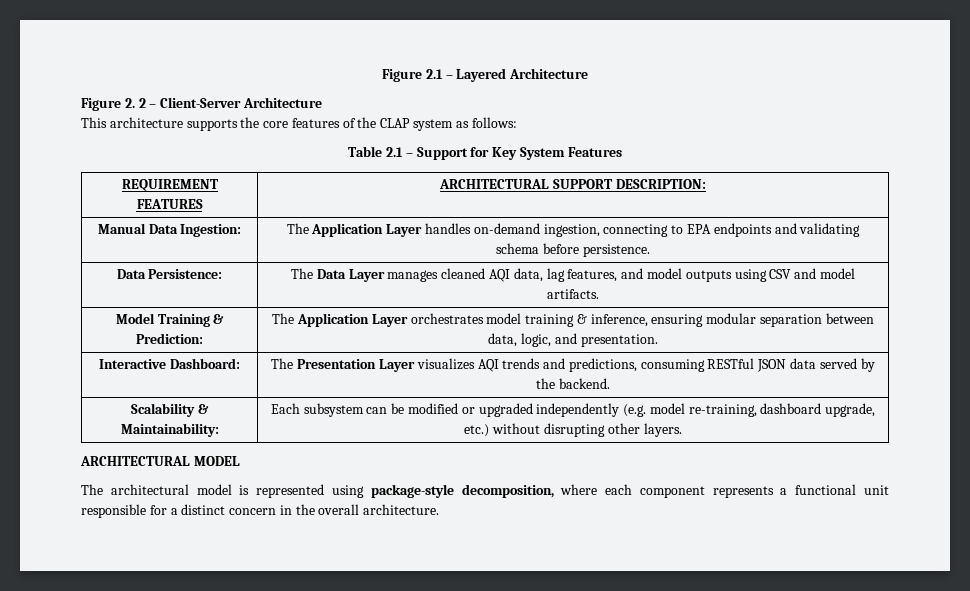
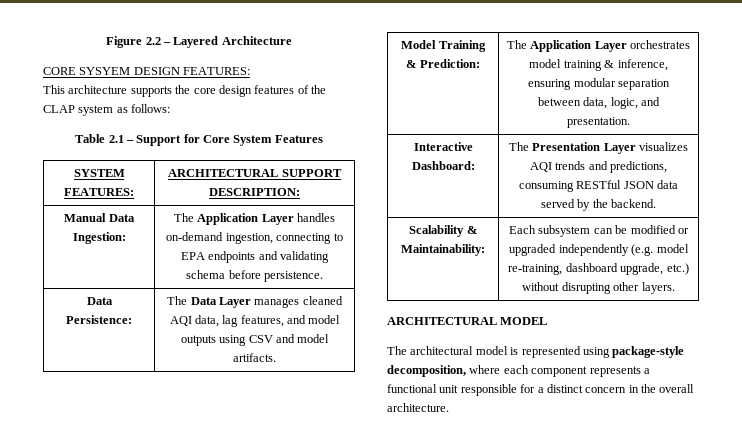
[381,69,443,82] Figure 2.1 -> [106,36,161,48] Figure 2.2
[81,97,322,111] Figure 2. 2 – Client-Server Architecture -> [43,67,251,75] CORE SYSYEM DESIGN FEATURES:
(289, 124) none -> [218,85,252,97] design
[492,147,518,160] Key -> [203,135,231,143] Core
[121,179,219,191] [136,199,203,209] REQUIREMENT FEATURES -> [73,169,125,177] [64,188,134,196] SYSTEM FEATURES:

